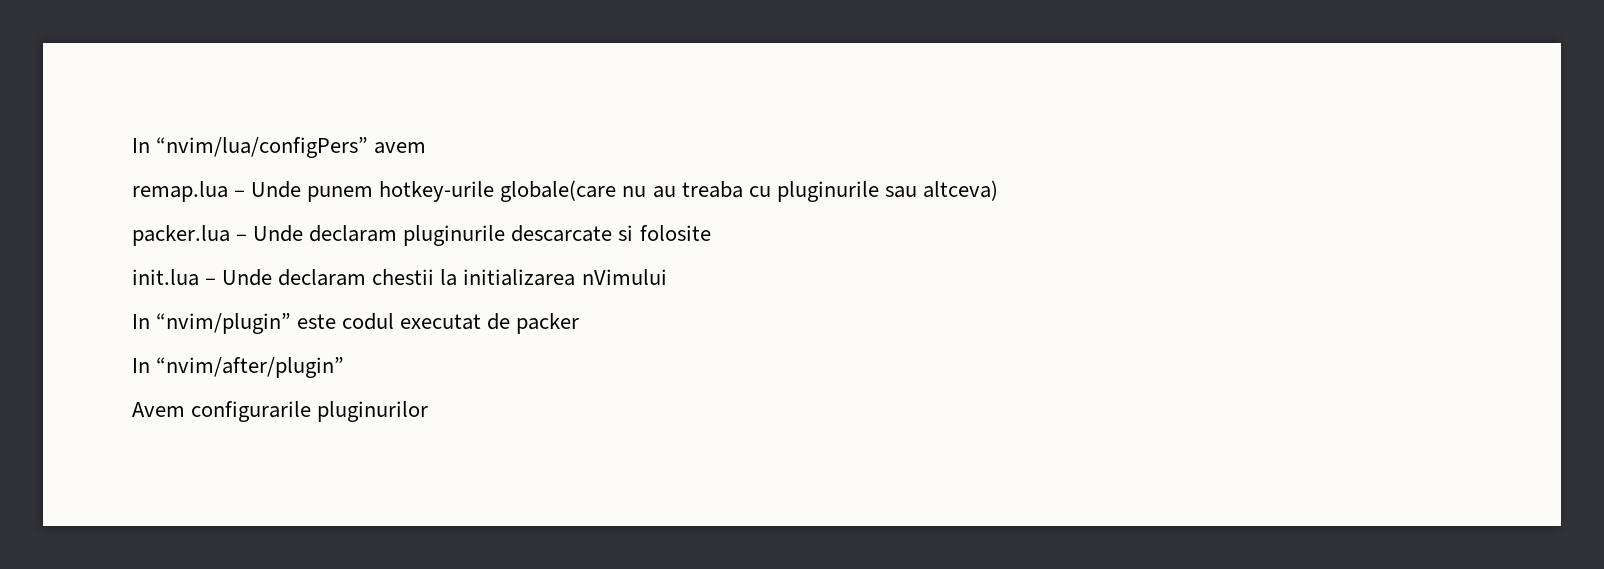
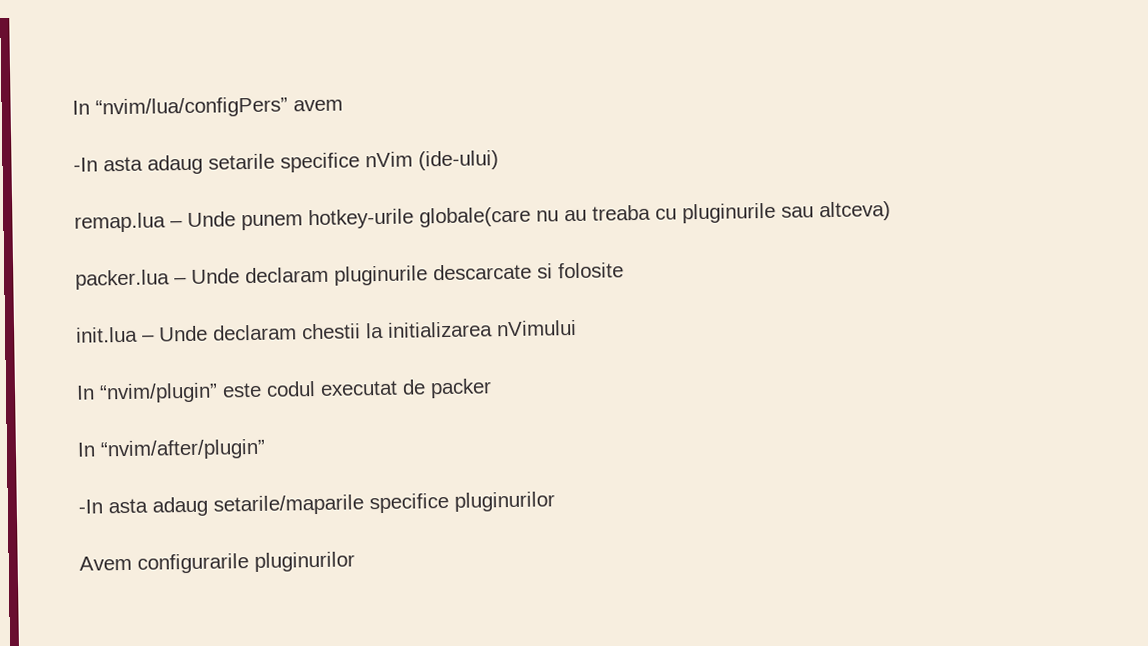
(427, 148) none -> [73,150,499,175] // -In asta adaug setarile specifice nVim (ide-ului)
(345, 367) none -> [78,491,555,517] // -In asta adaug setarile/maparile specifice pluginurilor

